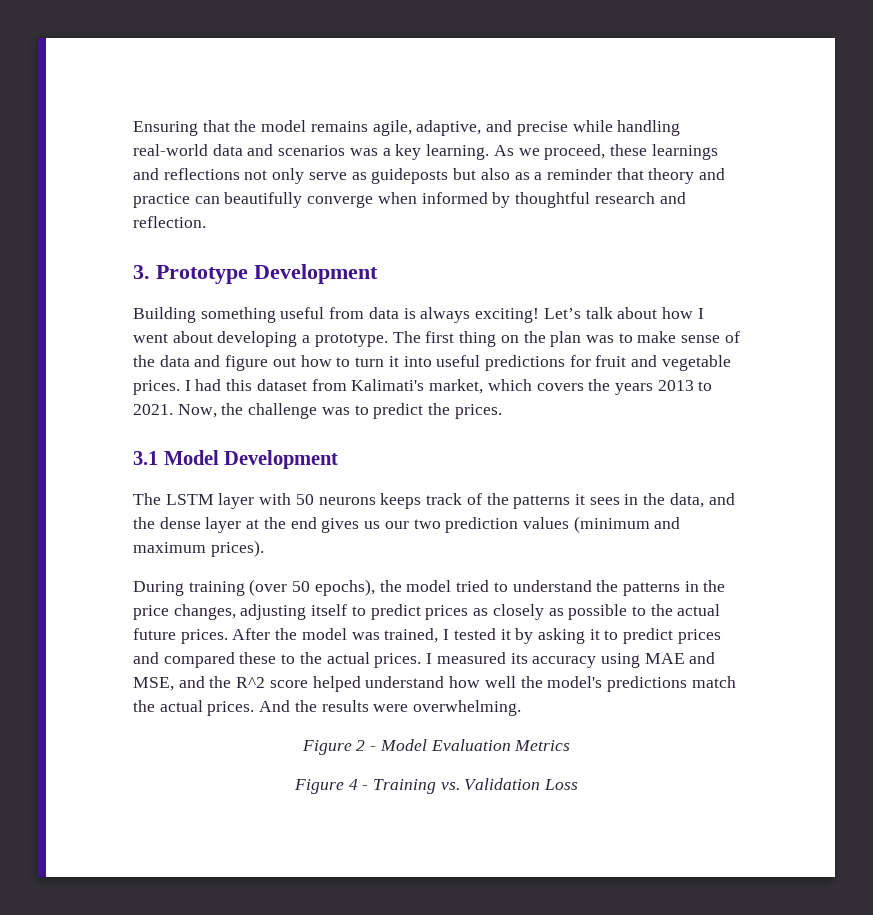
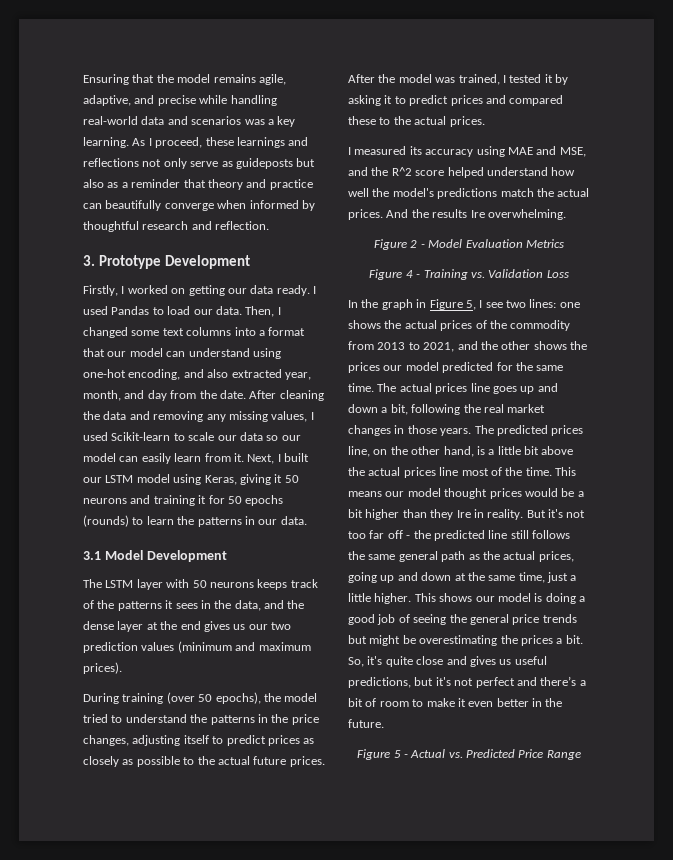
[518,148,540,156] we -> [148,138,152,146] I
[133,307,704,323] [133,331,740,347] [133,355,731,371] [133,379,713,395] [133,403,502,419] Building something useful from data is always exciting! Let’s talk about how I went about developing a prototype. The first thing on the plan was to make sense of the data and figure out how to turn it into useful predictions for fruit and vegetable prices. I had this dataset from Kalimati's market, which covers the years 2013 to 2021. Now, the challenge was to predict the prices. -> [83,285,316,296] [83,306,281,317] [83,327,306,338] [83,348,281,359] [83,369,311,380] [83,390,324,401] [83,411,314,422] [83,432,301,441] [83,453,309,464] [83,474,299,485] [83,495,284,506] [83,515,307,527] Firstly, I worked on getting our data ready. I used Pandas to load our data. Then, I changed some text columns into a format that our model can understand using one-hot encoding, and also extracted year, month, and day from the date. After cleaning the data and removing any missing values, I used Scikit-learn to scale our data so our model can easily learn from it. Next, I built our LSTM model using Keras, giving it 50 neurons and training it for 50 epochs (rounds) to learn the patterns in our data.
(422, 660) none -> (485, 121) //
[373,704,409,712] were -> [470,210,485,218] Ire
(579, 784) none -> [348,299,580,310] [348,320,571,331] [348,341,587,352] [348,362,564,373] [348,383,558,394] [348,404,546,415] [348,425,584,436] [348,446,574,457] [348,467,576,478] [348,488,584,499] [348,509,586,520] [348,530,570,541] [348,551,574,562] [348,572,577,583] [348,593,585,604] [348,614,577,625] [348,635,583,646] [348,656,547,667] [348,676,586,688] [348,698,563,707] [348,719,384,728] [357,749,581,760] // In the graph in Figure 5, I see two lines: one shows the actual prices of the commodity from 2013 to 2021, and the other shows the prices our model predicted for the same time. The actual prices line goes up and down a bit, following the real market changes in those years. The predicted prices line, on the other hand, is a little bit above the actual prices line most of the time. This means our model thought prices would be a bit higher than they Ire in reality. But it's not too far off - the predicted line still follows the same general path as the actual prices, going up and down at the same time, just a little higher. This shows our model is doing a good job of seeing the general price trends but might be overestimating the prices a bit. So, it's quite close and gives us useful predictions, but it's not perfect and there’s a bit of room to make it even better in the future. // Figure 5 - Actual vs. Predicted Price Range

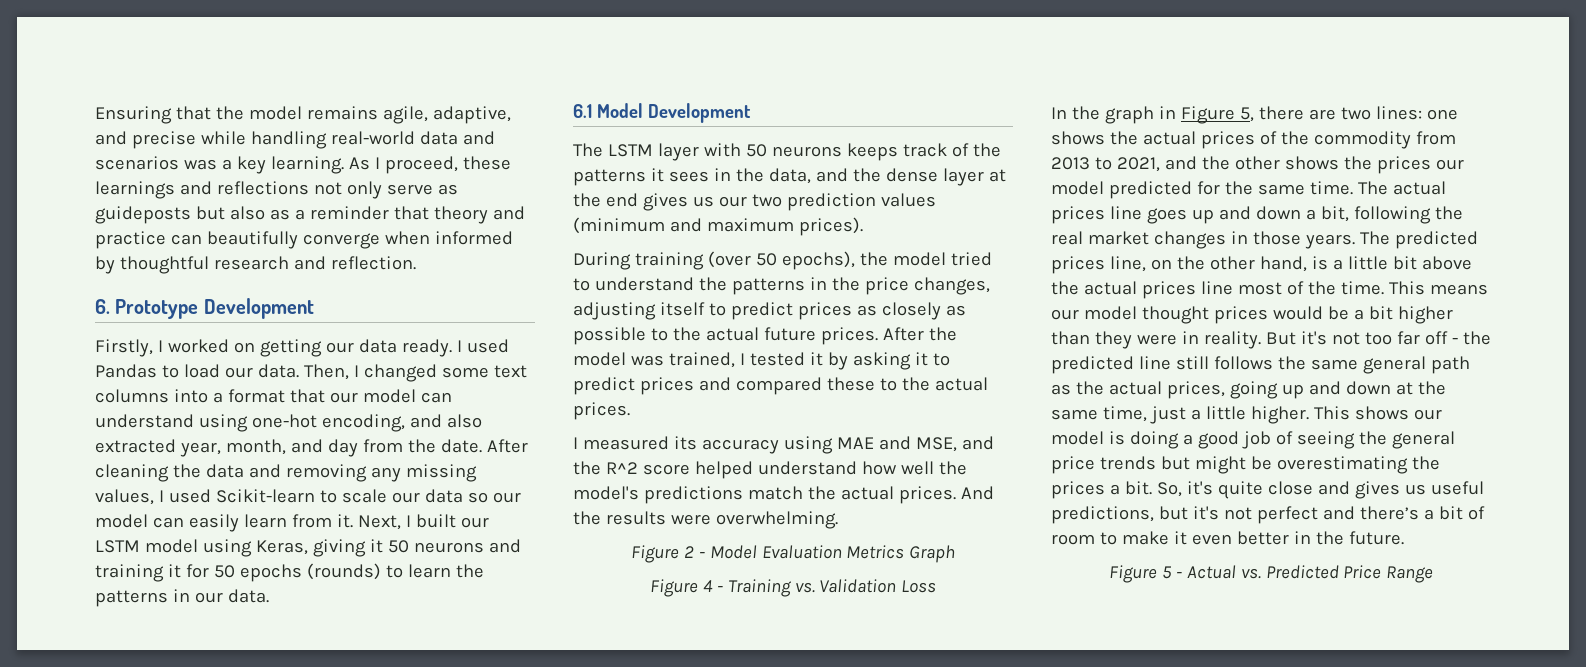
[83,255,95,266] 3. -> [95,299,110,314] 6.
[83,551,101,560] 3.1 -> [573,104,592,118] 6.1
[470,210,485,218] Ire -> [670,514,711,525] were
(564, 243) none -> [909,545,956,563] Graph
[479,300,503,308] I see -> [1258,106,1336,120] there are
[456,510,471,518] Ire -> [1136,334,1177,345] were

